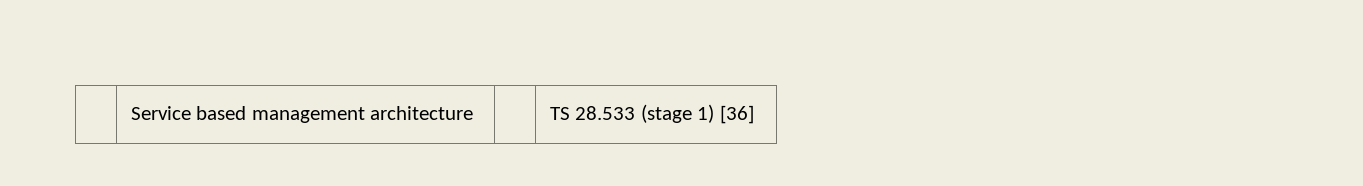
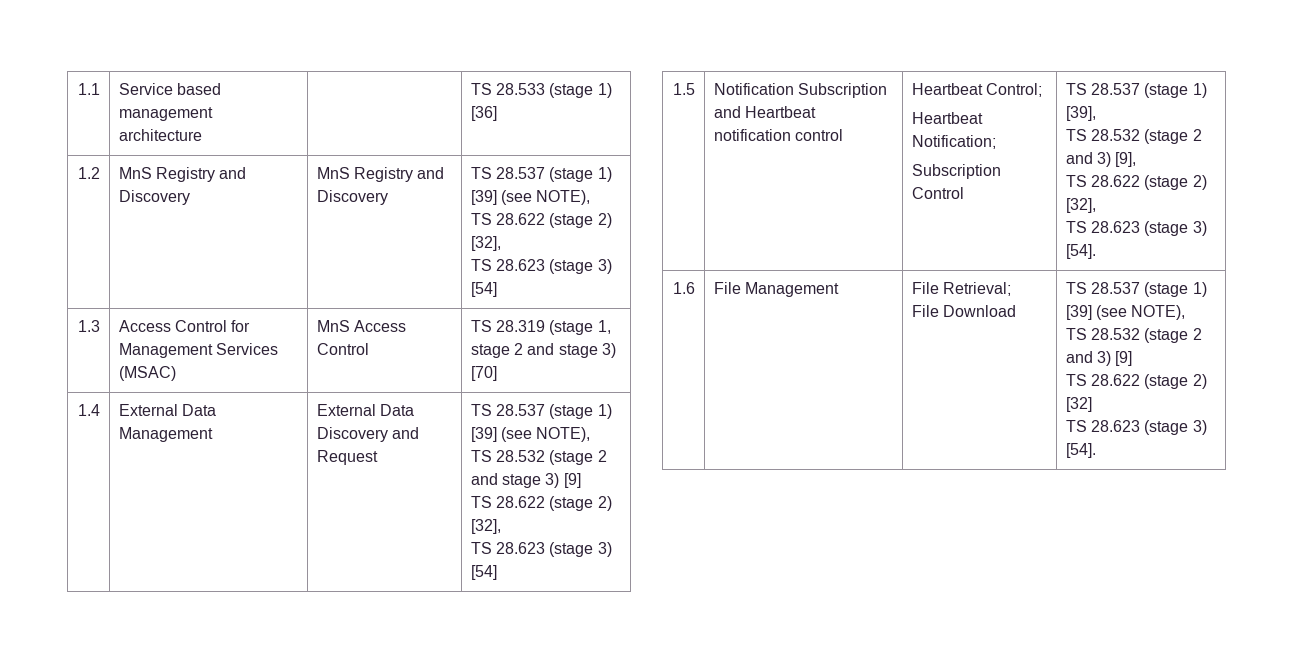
(130, 113) none -> [77,83,100,95] 1.1
(754, 114) none -> [77,167,100,179] [118,167,247,182] [118,190,190,205] [316,167,445,182] [316,190,388,205] [470,167,612,182] [470,190,591,205] [470,213,612,228] [470,236,501,251] [470,259,612,274] [470,282,497,297] [77,320,100,332] [118,320,251,332] [118,343,279,358] [118,366,176,381] [316,320,407,332] [316,343,369,355] [470,320,611,335] [470,343,617,358] [470,366,497,381] [77,404,100,416] [118,404,217,416] [118,427,213,442] [316,404,415,416] [316,427,420,442] [316,450,378,465] [470,404,612,419] [470,427,591,442] [470,450,607,465] [470,473,581,488] [470,496,612,511] [470,519,501,534] [470,542,612,557] [470,565,497,580] [672,83,695,95] [713,83,888,98] [713,106,817,118] [713,129,844,141] [911,83,1043,97] [911,112,983,124] [911,135,996,149] [911,164,1001,179] [911,187,964,199] [1065,83,1207,98] [1065,106,1096,121] [1065,129,1202,144] [1065,152,1137,167] [1065,175,1207,190] [1065,198,1096,213] [1065,221,1207,236] [1065,244,1096,259] [672,282,695,294] [713,282,840,297] [911,282,1012,296] [911,305,1017,317] [1065,282,1207,297] [1065,305,1186,320] [1065,328,1202,343] [1065,351,1133,366] [1065,374,1207,389] [1065,397,1092,412] [1065,420,1207,435] [1065,443,1096,458] // 1.2 | MnS Registry and Discovery | MnS Registry and Discovery | TS 28.537 (stage 1) [39] (see NOTE), // TS 28.622 (stage 2) [32], // TS 28.623 (stage 3) [54] // 1.3 | Access Control for Management Services (MSAC) | MnS Access Control | TS 28.319 (stage 1, stage 2 and stage 3) [70] // 1.4 | External Data Management | External Data Discovery and Request | TS 28.537 (stage 1) [39] (see NOTE), // TS 28.532 (stage 2 and stage 3) [9] // TS 28.622 (stage 2) [32], // TS 28.623 (stage 3) [54] // 1.5 | Notification Subscription and Heartbeat notification control | Heartbeat Control; // Heartbeat Notification; // Subscription Control | TS 28.537 (stage 1) [39], // TS 28.532 (stage 2 and 3) [9], // TS 28.622 (stage 2) [32], // TS 28.623 (stage 3) [54]. // 1.6 | File Management | File Retrieval; // File Download | TS 28.537 (stage 1) [39] (see NOTE), // TS 28.532 (stage 2 and 3) [9] // TS 28.622 (stage 2) [32] // TS 28.623 (stage 3) [54].

